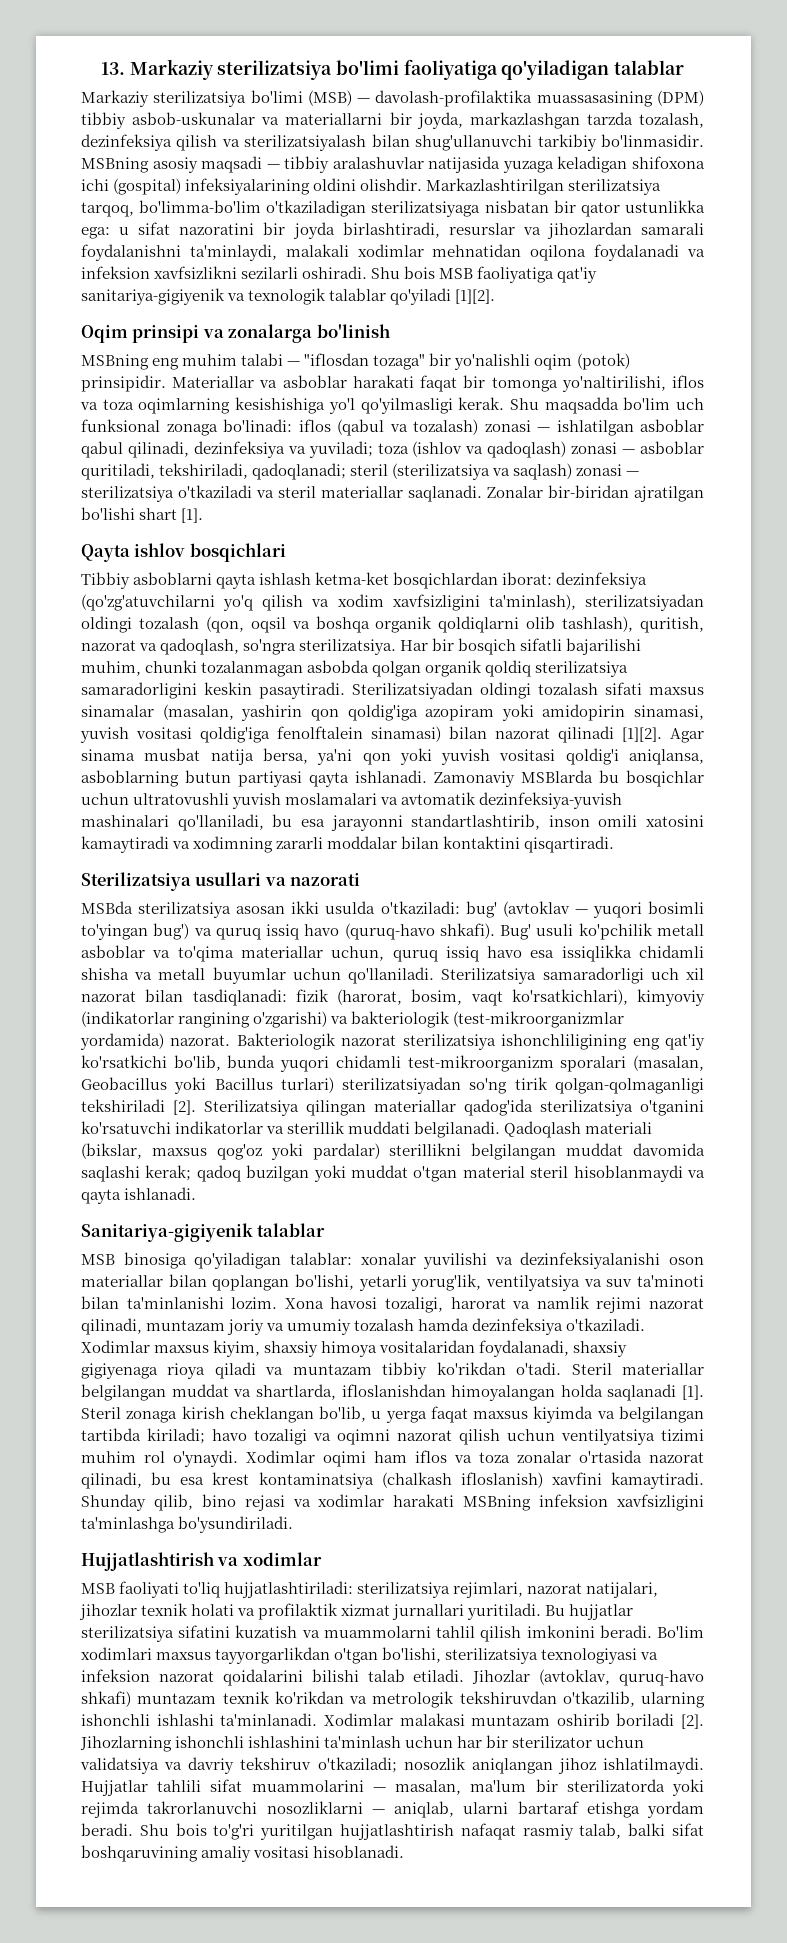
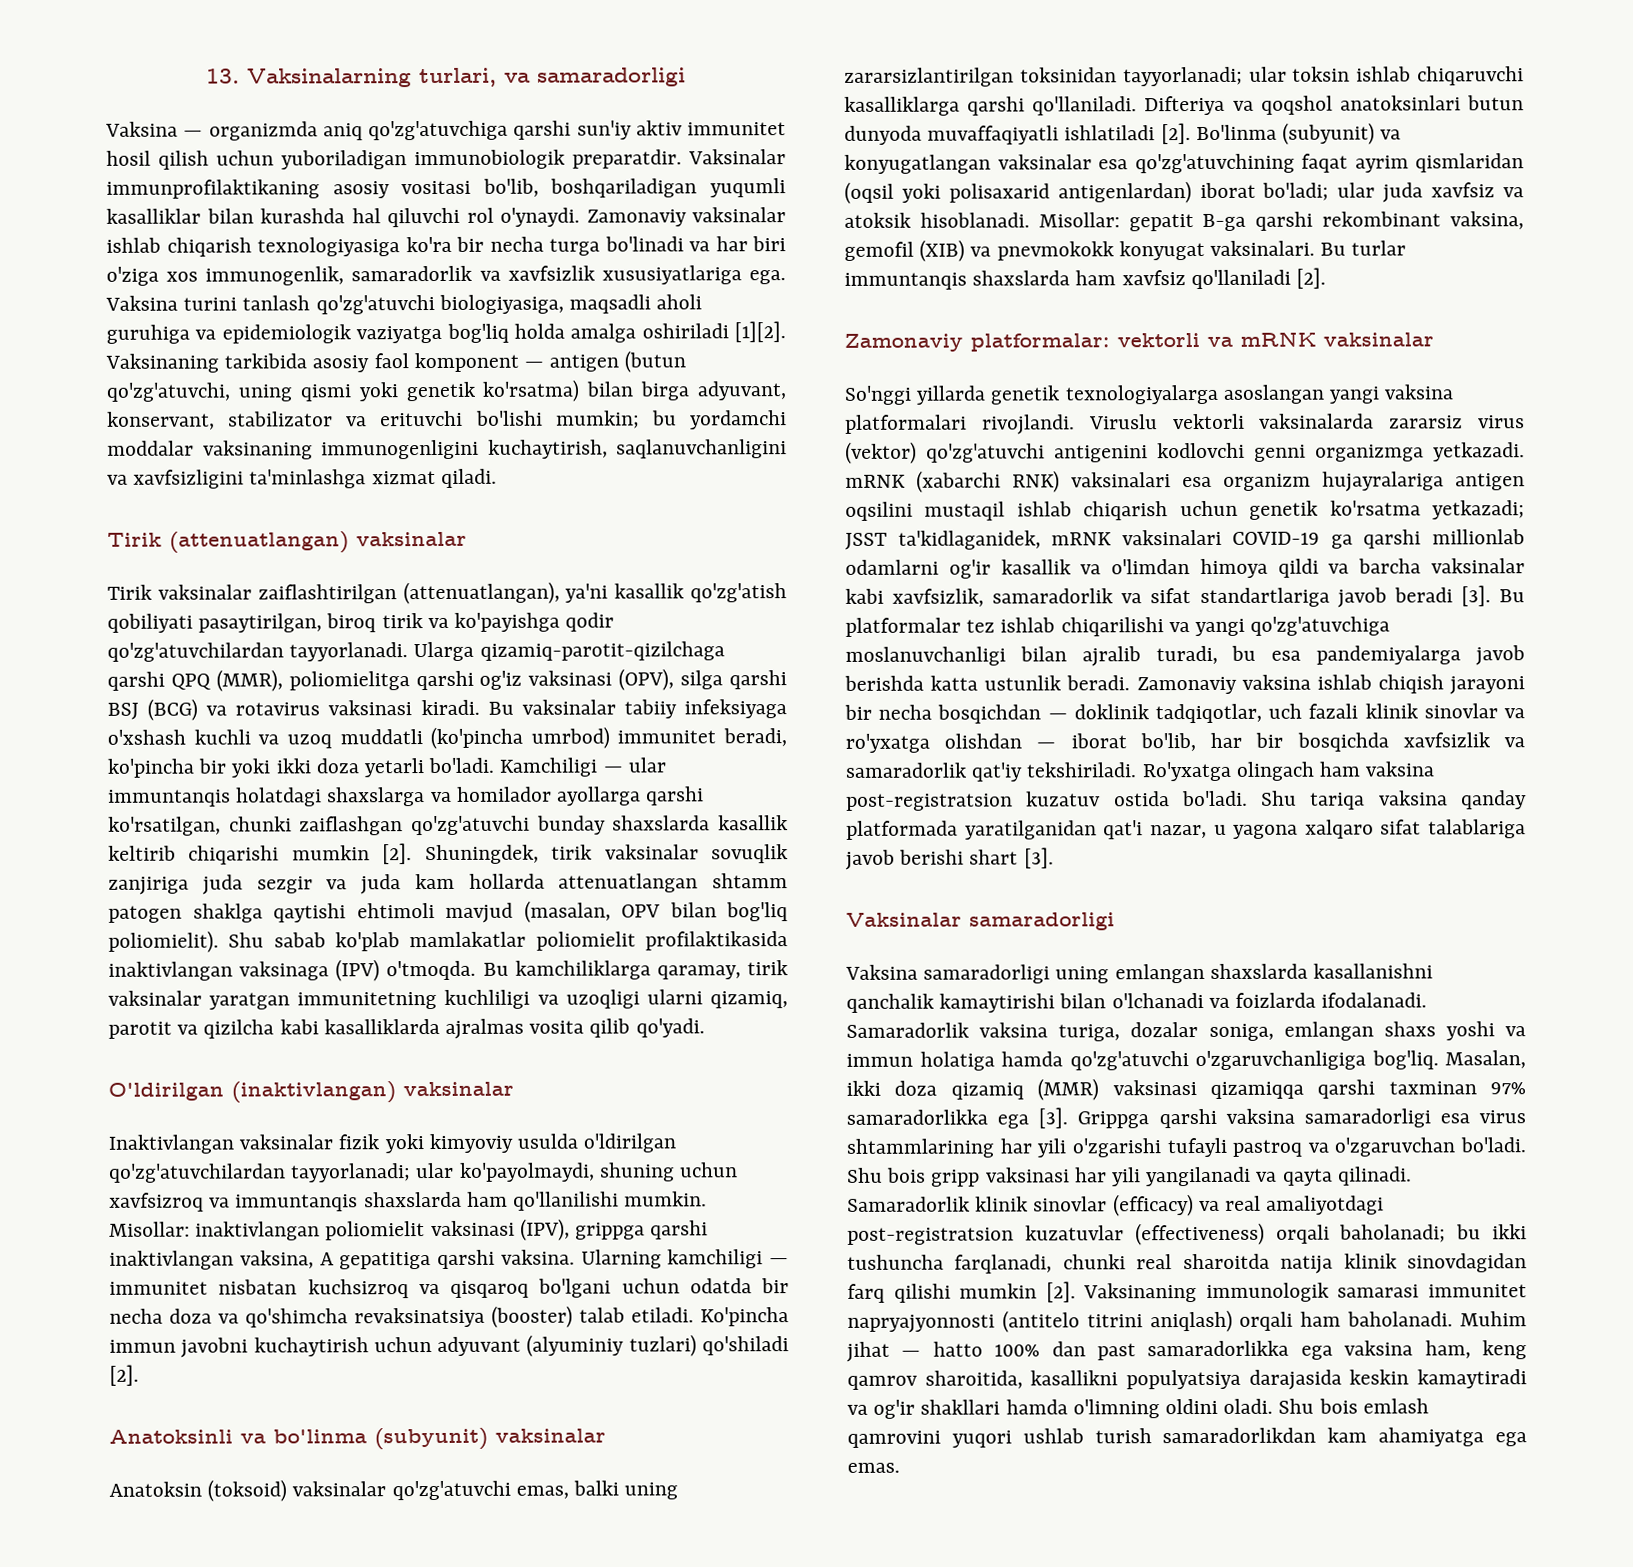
[129,59,685,80] [81,90,704,107] [81,112,704,129] [81,134,705,151] [81,156,705,173] [81,178,662,195] [81,200,705,217] [81,222,705,239] [81,244,705,261] [81,266,598,283] [81,288,496,305] [81,324,390,343] [81,353,630,370] [81,375,705,392] [80,397,704,414] [81,419,704,436] [81,441,704,458] [81,463,640,480] [81,485,704,502] [81,507,204,523] [81,543,286,562] [81,572,648,589] [81,594,704,611] [81,616,704,633] [81,638,642,655] [81,660,629,677] [81,682,704,699] [81,704,704,721] [80,726,704,743] [81,748,704,765] [81,770,704,787] [81,792,623,809] [81,814,704,831] [81,836,615,853] [81,872,361,891] [81,901,705,918] [81,923,704,940] [81,945,704,962] [81,967,705,984] [81,989,705,1006] [81,1011,625,1028] [80,1033,705,1050] [81,1055,704,1072] [81,1077,704,1094] [81,1099,704,1116] [81,1121,653,1138] [81,1143,705,1160] [81,1165,705,1182] [81,1187,197,1204] [81,1223,326,1242] [81,1252,704,1269] [81,1274,704,1291] [81,1296,705,1313] [81,1318,646,1335] [81,1340,628,1357] [81,1362,705,1379] [81,1384,704,1401] [81,1406,704,1423] [81,1428,704,1445] [81,1450,704,1467] [81,1472,704,1489] [81,1494,705,1511] [81,1516,294,1533] [81,1552,322,1571] [81,1581,659,1598] [79,1603,634,1620] [81,1625,705,1642] [81,1647,659,1664] [81,1669,704,1686] [81,1691,705,1708] [81,1713,704,1729] [80,1735,645,1752] [80,1757,704,1774] [81,1779,705,1796] [81,1801,704,1818] [81,1823,704,1840] [81,1845,405,1862] Markaziy sterilizatsiya bo'limi faoliyatiga qo'yiladigan talablar // Markaziy sterilizatsiya bo'limi (MSB) — davolash-profilaktika muassasasining (DPM) tibbiy asbob-uskunalar va materiallarni bir joyda, markazlashgan tarzda tozalash, dezinfeksiya qilish va sterilizatsiyalash bilan shug'ullanuvchi tarkibiy bo'linmasidir. MSBning asosiy maqsadi — tibbiy aralashuvlar natijasida yuzaga keladigan shifoxona ichi (gospital) infeksiyalarining oldini olishdir. Markazlashtirilgan sterilizatsiya tarqoq, bo'limma-bo'lim o'tkaziladigan sterilizatsiyaga nisbatan bir qator ustunlikka ega: u sifat nazoratini bir joyda birlashtiradi, resurslar va jihozlardan samarali foydalanishni ta'minlaydi, malakali xodimlar mehnatidan oqilona foydalanadi va infeksion xavfsizlikni sezilarli oshiradi. Shu bois MSB faoliyatiga qat'iy sanitariya-gigiyenik va texnologik talablar qo'yiladi [1][2]. // Oqim prinsipi va zonalarga bo'linish // MSBning eng muhim talabi — "iflosdan tozaga" bir yo'nalishli oqim (potok) prinsipidir. Materiallar va asboblar harakati faqat bir tomonga yo'naltirilishi, iflos va toza oqimlarning kesishishiga yo'l qo'yilmasligi kerak. Shu maqsadda bo'lim uch funksional zonaga bo'linadi: iflos (qabul va tozalash) zonasi — ishlatilgan asboblar qabul qilinadi, dezinfeksiya va yuviladi; toza (ishlov va qadoqlash) zonasi — asboblar quritiladi, tekshiriladi, qadoqlanadi; steril (sterilizatsiya va saqlash) zonasi — sterilizatsiya o'tkaziladi va steril materiallar saqlanadi. Zonalar bir-biridan ajratilgan bo'lishi shart [1]. // Qayta ishlov bosqichlari // Tibbiy asboblarni qayta ishlash ketma-ket bosqichlardan iborat: dezinfeksiya (qo'zg'atuvchilarni yo'q qilish va xodim xavfsizligini ta'minlash), sterilizatsiyadan oldingi tozalash (qon, oqsil va boshqa organik qoldiqlarni olib tashlash), quritish, nazorat va qadoqlash, so'ngra sterilizatsiya. Har bir bosqich sifatli bajarilishi muhim, chunki tozalanmagan asbobda qolgan organik qoldiq sterilizatsiya samaradorligini keskin pasaytiradi. Sterilizatsiyadan oldingi tozalash sifati maxsus sinamalar (masalan, yashirin qon qoldig'iga azopiram yoki amidopirin sinamasi, yuvish vositasi qoldig'iga fenolftalein sinamasi) bilan nazorat qilinadi [1][2]. Agar sinama musbat natija bersa, ya'ni qon yoki yuvish vositasi qoldig'i aniqlansa, asboblarning butun partiyasi qayta ishlanadi. Zamonaviy MSBlarda bu bosqichlar uchun ultratovushli yuvish moslamalari va avtomatik dezinfeksiya-yuvish mashinalari qo'llaniladi, bu esa jarayonni standartlashtirib, inson omili xatosini kamaytiradi va xodimning zararli moddalar bilan kontaktini qisqartiradi. // Sterilizatsiya usullari va nazorati // MSBda sterilizatsiya asosan ikki usulda o'tkaziladi: bug' (avtoklav — yuqori bosimli to'yingan bug') va quruq issiq havo (quruq-havo shkafi). Bug' usuli ko'pchilik metall asboblar va to'qima materiallar uchun, quruq issiq havo esa issiqlikka chidamli shisha va metall buyumlar uchun qo'llaniladi. Sterilizatsiya samaradorligi uch xil nazorat bilan tasdiqlanadi: fizik (harorat, bosim, vaqt ko'rsatkichlari), kimyoviy (indikatorlar rangining o'zgarishi) va bakteriologik (test-mikroorganizmlar yordamida) nazorat. Bakteriologik nazorat sterilizatsiya ishonchliligining eng qat'iy ko'rsatkichi bo'lib, bunda yuqori chidamli test-mikroorganizm sporalari (masalan, Geobacillus yoki Bacillus turlari) sterilizatsiyadan so'ng tirik qolgan-qolmaganligi tekshiriladi [2]. Sterilizatsiya qilingan materiallar qadog'ida sterilizatsiya o'tganini ko'rsatuvchi indikatorlar va sterillik muddati belgilanadi. Qadoqlash materiali (bikslar, maxsus qog'oz yoki pardalar) sterillikni belgilangan muddat davomida saqlashi kerak; qadoq buzilgan yoki muddat o'tgan material steril hisoblanmaydi va qayta ishlanadi. // Sanitariya-gigiyenik talablar // MSB binosiga qo'yiladigan talablar: xonalar yuvilishi va dezinfeksiyalanishi oson materiallar bilan qoplangan bo'lishi, yetarli yorug'lik, ventilyatsiya va suv ta'minoti bilan ta'minlanishi lozim. Xona havosi tozaligi, harorat va namlik rejimi nazorat qilinadi, muntazam joriy va umumiy tozalash hamda dezinfeksiya o'tkaziladi. Xodimlar maxsus kiyim, shaxsiy himoya vositalaridan foydalanadi, shaxsiy gigiyenaga rioya qiladi va muntazam tibbiy ko'rikdan o'tadi. Steril materiallar belgilangan muddat va shartlarda, ifloslanishdan himoyalangan holda saqlanadi [1]. Steril zonaga kirish cheklangan bo'lib, u yerga faqat maxsus kiyimda va belgilangan tartibda kiriladi; havo tozaligi va oqimni nazorat qilish uchun ventilyatsiya tizimi muhim rol o'ynaydi. Xodimlar oqimi ham iflos va toza zonalar o'rtasida nazorat qilinadi, bu esa krest kontaminatsiya (chalkash ifloslanish) xavfini kamaytiradi. Shunday qilib, bino rejasi va xodimlar harakati MSBning infeksion xavfsizligini ta'minlashga bo'ysundiriladi. // Hujjatlashtirish va xodimlar // MSB faoliyati to'liq hujjatlashtiriladi: sterilizatsiya rejimlari, nazorat natijalari, jihozlar texnik holati va profilaktik xizmat jurnallari yuritiladi. Bu hujjatlar sterilizatsiya sifatini kuzatish va muammolarni tahlil qilish imkonini beradi. Bo'lim xodimlari maxsus tayyorgarlikdan o'tgan bo'lishi, sterilizatsiya texnologiyasi va infeksion nazorat qoidalarini bilishi talab etiladi. Jihozlar (avtoklav, quruq-havo shkafi) muntazam texnik ko'rikdan va metrologik tekshiruvdan o'tkazilib, ularning ishonchli ishlashi ta'minlanadi. Xodimlar malakasi muntazam oshirib boriladi [2]. Jihozlarning ishonchli ishlashini ta'minlash uchun har bir sterilizator uchun validatsiya va davriy tekshiruv o'tkaziladi; nosozlik aniqlangan jihoz ishlatilmaydi. Hujjatlar tahlili sifat muammolarini — masalan, ma'lum bir sterilizatorda yoki rejimda takrorlanuvchi nosozliklarni — aniqlab, ularni bartaraf etishga yordam beradi. Shu bois to'g'ri yuritilgan hujjatlashtirish nafaqat rasmiy talab, balki sifat boshqaruvining amaliy vositasi hisoblanadi. -> [247,67,686,88] [105,120,786,141] [106,149,786,170] [106,178,786,199] [106,207,786,228] [106,236,786,257] [106,265,786,286] [105,294,703,315] [106,321,786,344] [105,350,687,373] [106,379,786,402] [107,410,787,430] [107,439,787,460] [107,468,497,489] [107,531,467,554] [107,581,787,605] [107,612,615,633] [107,641,725,662] [107,668,788,692] [107,698,787,721] [107,726,787,750] [107,757,666,778] [108,786,705,807] [108,815,789,836] [108,843,789,865] [108,873,788,895] [108,900,788,923] [108,930,788,953] [108,959,788,982] [108,989,788,1010] [108,1018,705,1039] [108,1081,514,1104] [108,1133,677,1154] [108,1162,739,1183] [109,1191,708,1212] [109,1218,709,1241] [109,1249,789,1270] [109,1278,789,1299] [109,1305,789,1328] [109,1334,789,1358] [109,1364,139,1386] [109,1427,606,1451] [109,1479,679,1502] [844,66,1524,87] [844,95,1524,116] [844,122,1402,145] [844,153,1524,174] [844,181,1524,204] [844,211,1524,232] [844,239,1407,262] [844,267,1327,290] [844,331,1434,352] [844,384,1454,405] [845,413,1525,435] [845,441,1525,464] [845,470,1525,493] [845,500,1525,521] [845,529,1525,550] [845,558,1525,579] [845,585,1525,608] [845,616,1391,637] [845,645,1525,667] [844,674,1525,695] [844,703,1525,724] [845,732,1525,753] [845,761,1435,782] [846,790,1527,811] [846,819,1526,840] [845,847,1054,870] [846,912,1115,931] [845,963,1434,984] [846,992,1428,1013] [846,1021,1526,1042] [846,1050,1526,1071] [846,1078,1526,1101] [846,1107,1526,1129] [846,1137,1526,1158] [847,1166,1412,1187] [847,1194,1385,1217] [847,1222,1527,1246] [847,1253,1527,1274] [847,1281,1527,1303] [847,1309,1527,1333] [846,1340,1527,1362] [847,1369,1527,1390] [847,1398,1429,1419] [847,1427,1527,1448] [847,1462,900,1473] Vaksinalarning turlari, va samaradorligi // Vaksina — organizmda aniq qo'zg'atuvchiga qarshi sun'iy aktiv immunitet hosil qilish uchun yuboriladigan immunobiologik preparatdir. Vaksinalar immunprofilaktikaning asosiy vositasi bo'lib, boshqariladigan yuqumli kasalliklar bilan kurashda hal qiluvchi rol o'ynaydi. Zamonaviy vaksinalar ishlab chiqarish texnologiyasiga ko'ra bir necha turga bo'linadi va har biri o'ziga xos immunogenlik, samaradorlik va xavfsizlik xususiyatlariga ega. Vaksina turini tanlash qo'zg'atuvchi biologiyasiga, maqsadli aholi guruhiga va epidemiologik vaziyatga bog'liq holda amalga oshiriladi [1][2]. Vaksinaning tarkibida asosiy faol komponent — antigen (butun qo'zg'atuvchi, uning qismi yoki genetik ko'rsatma) bilan birga adyuvant, konservant, stabilizator va erituvchi bo'lishi mumkin; bu yordamchi moddalar vaksinaning immunogenligini kuchaytirish, saqlanuvchanligini va xavfsizligini ta'minlashga xizmat qiladi. // Tirik (attenuatlangan) vaksinalar // Tirik vaksinalar zaiflashtirilgan (attenuatlangan), ya'ni kasallik qo'zg'atish qobiliyati pasaytirilgan, biroq tirik va ko'payishga qodir qo'zg'atuvchilardan tayyorlanadi. Ularga qizamiq-parotit-qizilchaga qarshi QPQ (MMR), poliomielitga qarshi og'iz vaksinasi (OPV), silga qarshi BSJ (BCG) va rotavirus vaksinasi kiradi. Bu vaksinalar tabiiy infeksiyaga o'xshash kuchli va uzoq muddatli (ko'pincha umrbod) immunitet beradi, ko'pincha bir yoki ikki doza yetarli bo'ladi. Kamchiligi — ular immuntanqis holatdagi shaxslarga va homilador ayollarga qarshi ko'rsatilgan, chunki zaiflashgan qo'zg'atuvchi bunday shaxslarda kasallik keltirib chiqarishi mumkin [2]. Shuningdek, tirik vaksinalar sovuqlik zanjiriga juda sezgir va juda kam hollarda attenuatlangan shtamm patogen shaklga qaytishi ehtimoli mavjud (masalan, OPV bilan bog'liq poliomielit). Shu sabab ko'plab mamlakatlar poliomielit profilaktikasida inaktivlangan vaksinaga (IPV) o'tmoqda. Bu kamchiliklarga qaramay, tirik vaksinalar yaratgan immunitetning kuchliligi va uzoqligi ularni qizamiq, parotit va qizilcha kabi kasalliklarda ajralmas vosita qilib qo'yadi. // O'ldirilgan (inaktivlangan) vaksinalar // Inaktivlangan vaksinalar fizik yoki kimyoviy usulda o'ldirilgan qo'zg'atuvchilardan tayyorlanadi; ular ko'payolmaydi, shuning uchun xavfsizroq va immuntanqis shaxslarda ham qo'llanilishi mumkin. Misollar: inaktivlangan poliomielit vaksinasi (IPV), grippga qarshi inaktivlangan vaksina, A gepatitiga qarshi vaksina. Ularning kamchiligi — immunitet nisbatan kuchsizroq va qisqaroq bo'lgani uchun odatda bir necha doza va qo'shimcha revaksinatsiya (booster) talab etiladi. Ko'pincha immun javobni kuchaytirish uchun adyuvant (alyuminiy tuzlari) qo'shiladi [2]. // Anatoksinli va bo'linma (subyunit) vaksinalar // Anatoksin (toksoid) vaksinalar qo'zg'atuvchi emas, balki uning zararsizlantirilgan toksinidan tayyorlanadi; ular toksin ishlab chiqaruvchi kasalliklarga qarshi qo'llaniladi. Difteriya va qoqshol anatoksinlari butun dunyoda muvaffaqiyatli ishlatiladi [2]. Bo'linma (subyunit) va konyugatlangan vaksinalar esa qo'zg'atuvchining faqat ayrim qismlaridan (oqsil yoki polisaxarid antigenlardan) iborat bo'ladi; ular juda xavfsiz va atoksik hisoblanadi. Misollar: gepatit B-ga qarshi rekombinant vaksina, gemofil (XIB) va pnevmokokk konyugat vaksinalari. Bu turlar immuntanqis shaxslarda ham xavfsiz qo'llaniladi [2]. // Zamonaviy platformalar: vektorli va mRNK vaksinalar // So'nggi yillarda genetik texnologiyalarga asoslangan yangi vaksina platformalari rivojlandi. Viruslu vektorli vaksinalarda zararsiz virus (vektor) qo'zg'atuvchi antigenini kodlovchi genni organizmga yetkazadi. mRNK (xabarchi RNK) vaksinalari esa organizm hujayralariga antigen oqsilini mustaqil ishlab chiqarish uchun genetik ko'rsatma yetkazadi; JSST ta'kidlaganidek, mRNK vaksinalari COVID-19 ga qarshi millionlab odamlarni og'ir kasallik va o'limdan himoya qildi va barcha vaksinalar kabi xavfsizlik, samaradorlik va sifat standartlariga javob beradi [3]. Bu platformalar tez ishlab chiqarilishi va yangi qo'zg'atuvchiga moslanuvchanligi bilan ajralib turadi, bu esa pandemiyalarga javob berishda katta ustunlik beradi. Zamonaviy vaksina ishlab chiqish jarayoni bir necha bosqichdan — doklinik tadqiqotlar, uch fazali klinik sinovlar va ro'yxatga olishdan — iborat bo'lib, har bir bosqichda xavfsizlik va samaradorlik qat'iy tekshiriladi. Ro'yxatga olingach ham vaksina post-registratsion kuzatuv ostida bo'ladi. Shu tariqa vaksina qanday platformada yaratilganidan qat'i nazar, u yagona xalqaro sifat talablariga javob berishi shart [3]. // Vaksinalar samaradorligi // Vaksina samaradorligi uning emlangan shaxslarda kasallanishni qanchalik kamaytirishi bilan o'lchanadi va foizlarda ifodalanadi. Samaradorlik vaksina turiga, dozalar soniga, emlangan shaxs yoshi va immun holatiga hamda qo'zg'atuvchi o'zgaruvchanligiga bog'liq. Masalan, ikki doza qizamiq (MMR) vaksinasi qizamiqqa qarshi taxminan 97% samaradorlikka ega [3]. Grippga qarshi vaksina samaradorligi esa virus shtammlarining har yili o'zgarishi tufayli pastroq va o'zgaruvchan bo'ladi. Shu bois gripp vaksinasi har yili yangilanadi va qayta qilinadi. Samaradorlik klinik sinovlar (efficacy) va real amaliyotdagi post-registratsion kuzatuvlar (effectiveness) orqali baholanadi; bu ikki tushuncha farqlanadi, chunki real sharoitda natija klinik sinovdagidan farq qilishi mumkin [2]. Vaksinaning immunologik samarasi immunitet napryajyonnosti (antitelo titrini aniqlash) orqali ham baholanadi. Muhim jihat — hatto 100% dan past samaradorlikka ega vaksina ham, keng qamrov sharoitida, kasallikni populyatsiya darajasida keskin kamaytiradi va og'ir shakllari hamda o'limning oldini oladi. Shu bois emlash qamrovini yuqori ushlab turish samaradorlikdan kam ahamiyatga ega emas.

